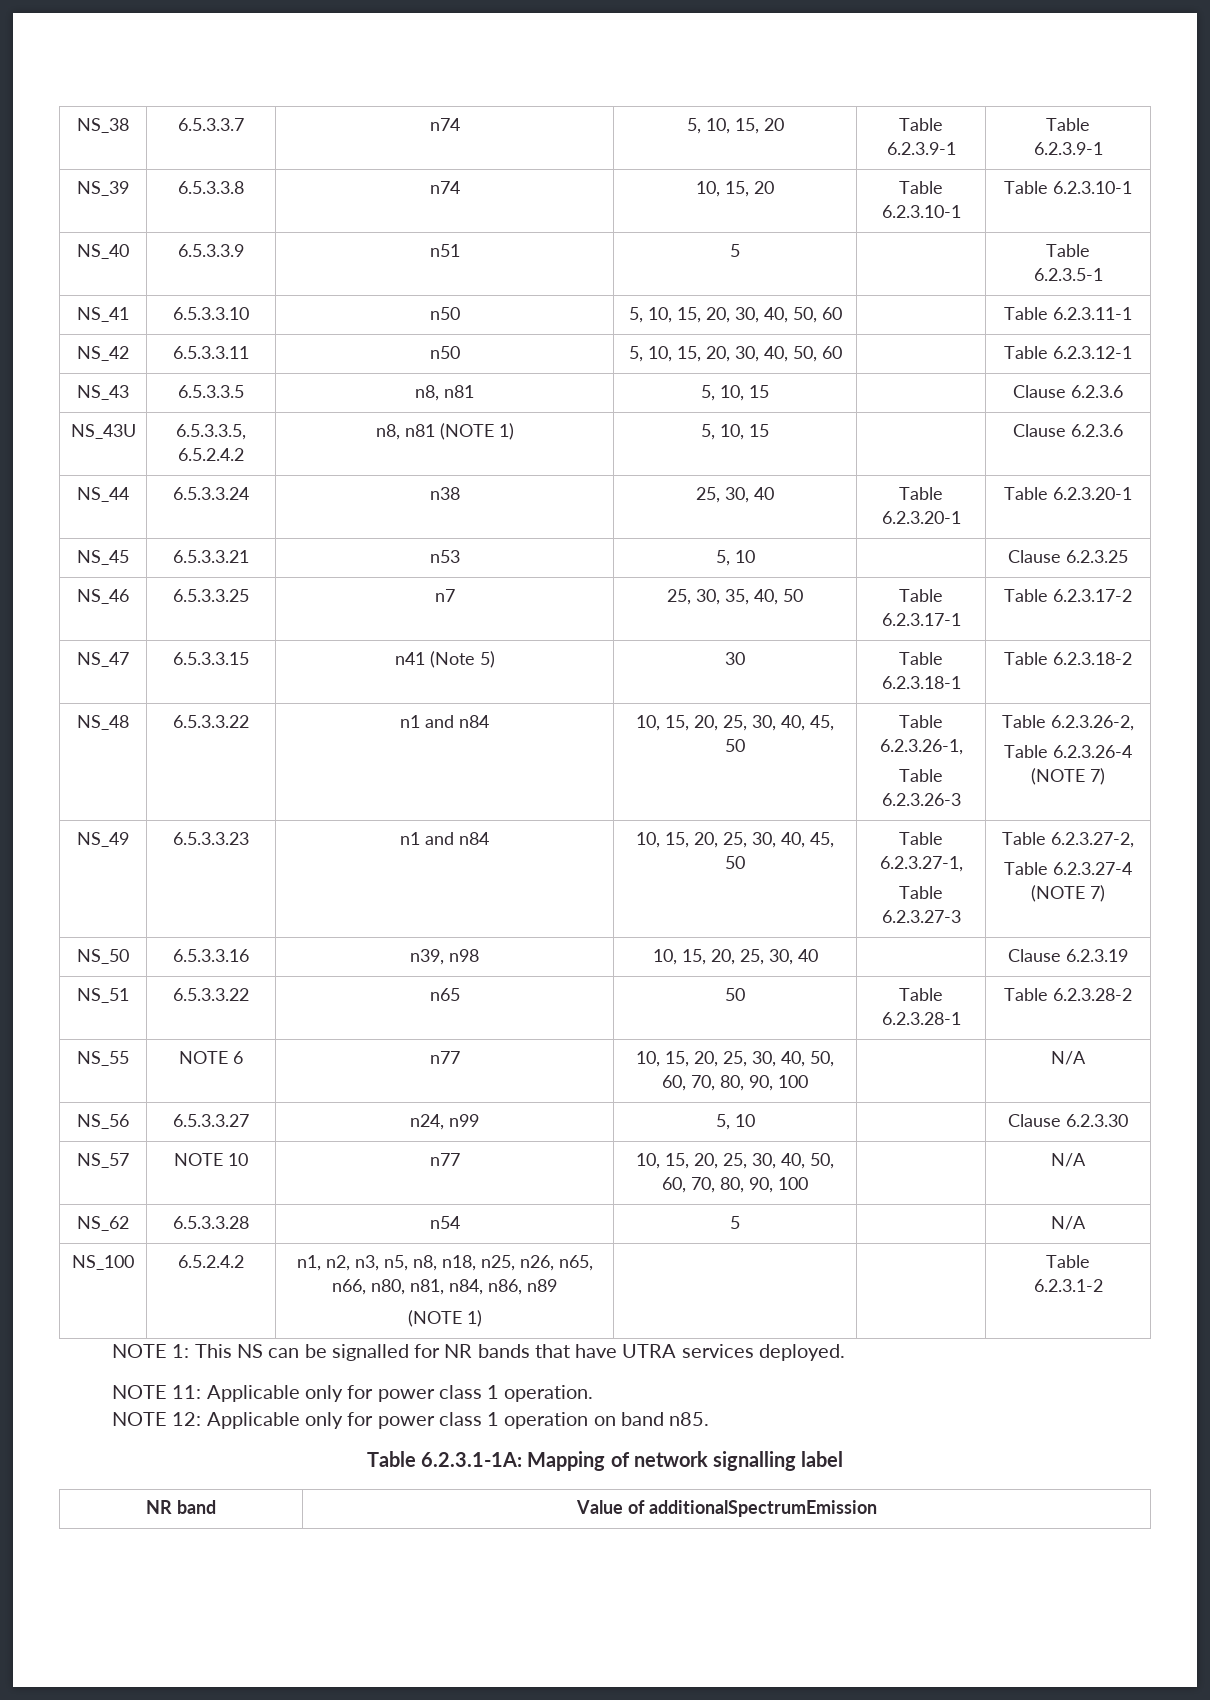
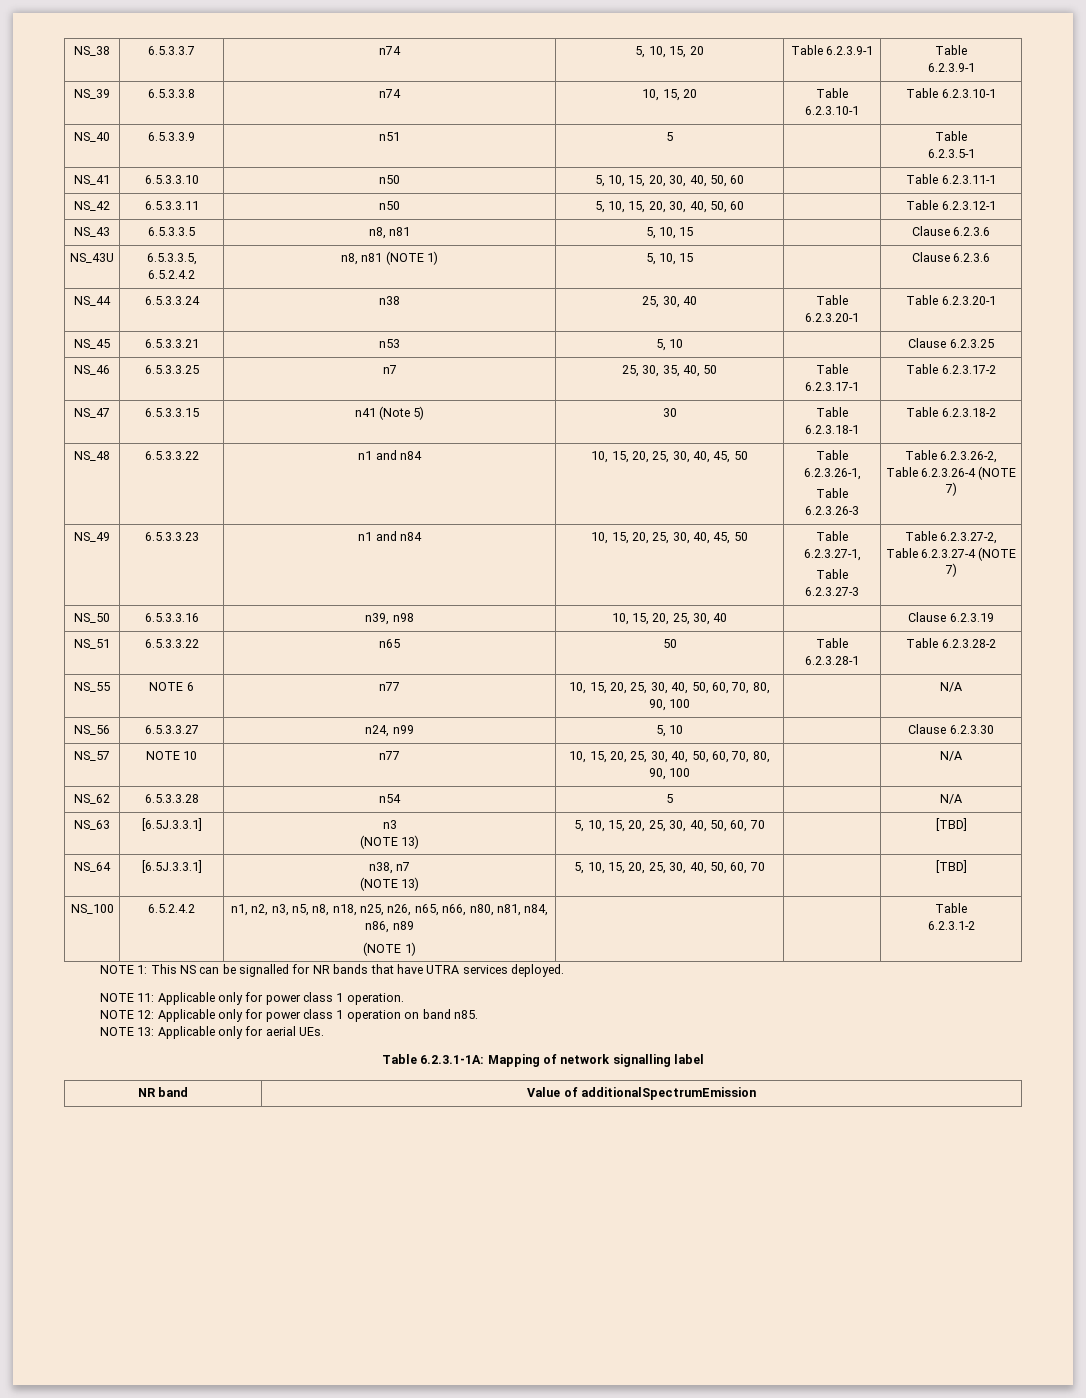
(1086, 1223) none -> [74,820,110,830] [141,818,202,831] [382,820,397,829] [359,835,420,849] [574,820,765,832] [935,818,967,831] [74,862,111,872] [141,860,202,873] [368,862,411,874] [359,877,420,891] [574,862,765,874] [935,860,967,873] // NS_63 | [6.5J.3.3.1] | n3 // (NOTE 13) | 5, 10, 15, 20, 25, 30, 40, 50, 60, 70 | | [TBD] // NS_64 | [6.5J.3.3.1] | n38, n7 // (NOTE 13) | 5, 10, 15, 20, 25, 30, 40, 50, 60, 70 | | [TBD]
(710, 1419) none -> [99,1026,325,1039] // NOTE 13: Applicable only for aerial UEs.

